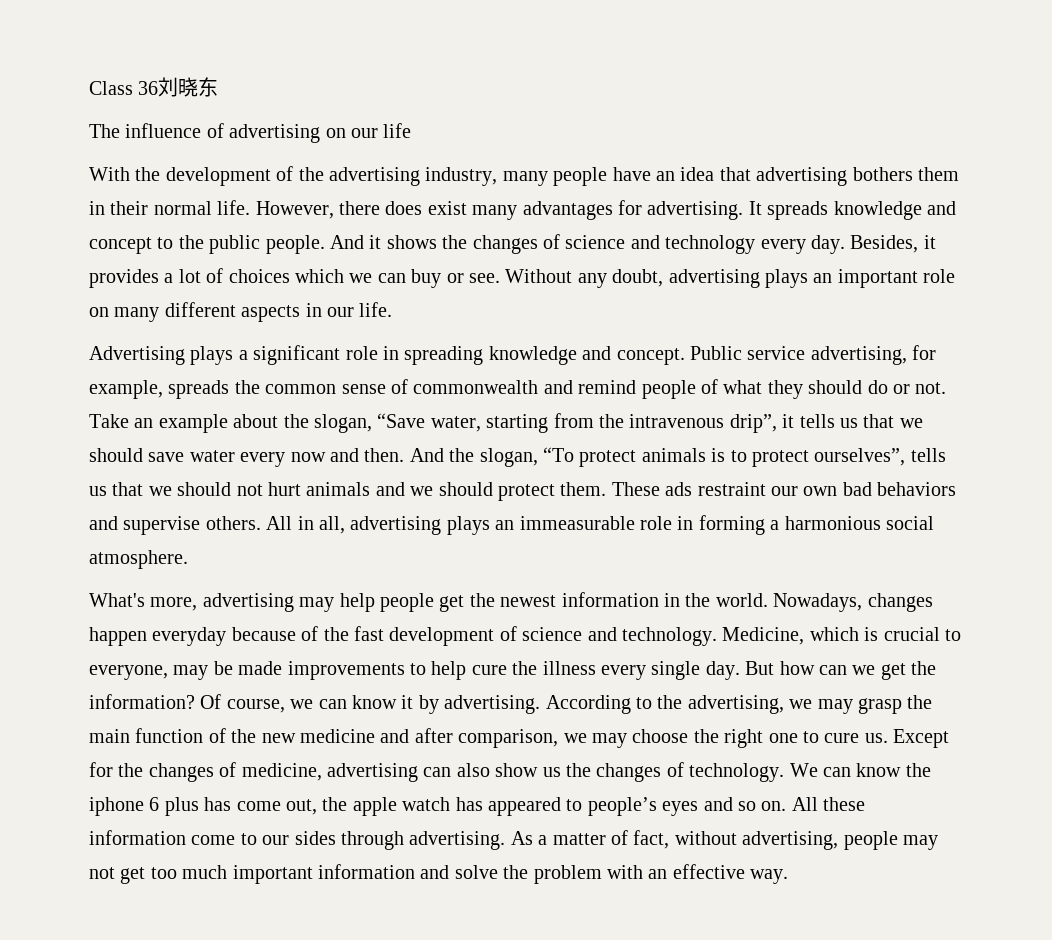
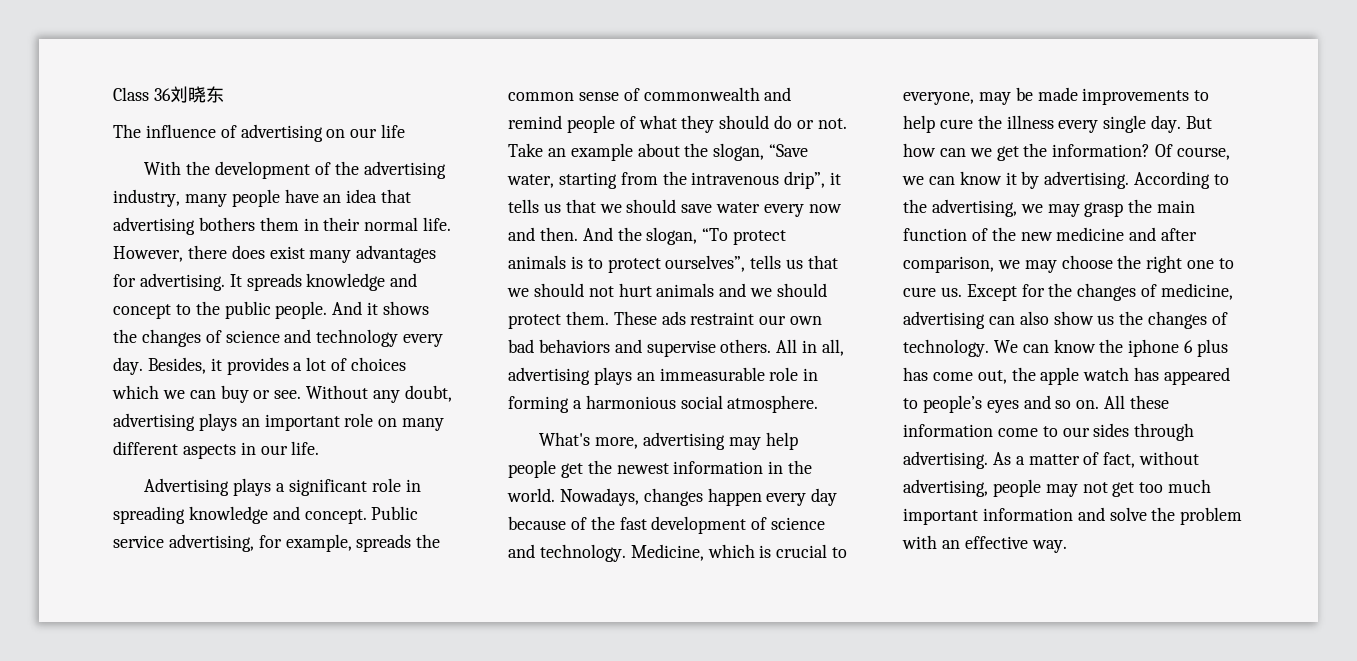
[152,627,227,646] everyday -> [766,488,838,506] every day

